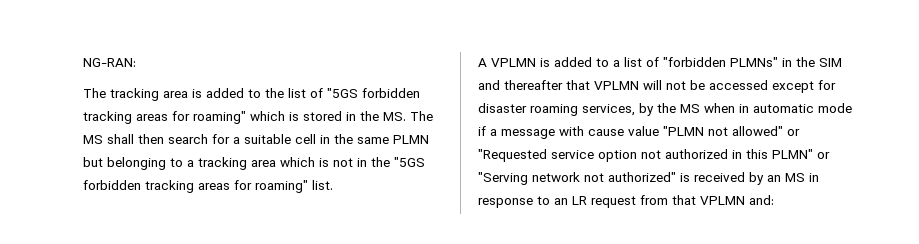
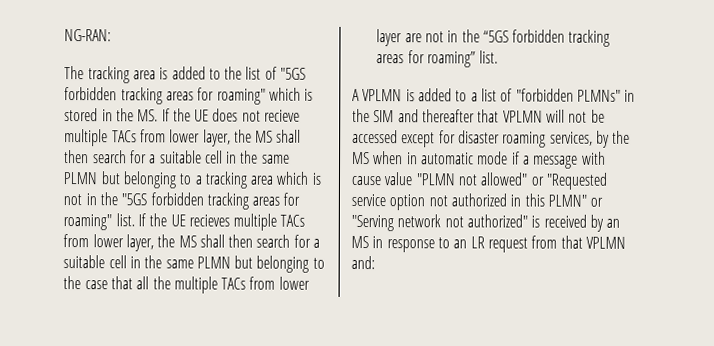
[409,111,433,121] The -> [161,108,301,122] [64,129,252,147] If the UE does not recieve multiple TACs from lower layer, the
(333, 185) none -> [137,213,306,231] [63,234,321,252] [63,255,325,273] [63,276,310,294] [376,29,611,47] [376,50,499,68] If the UE recieves multiple TACs from lower layer, the MS shall then search for a suitable cell in the same PLMN but belonging to the case that all the multiple TACs from lower layer are not in the “5GS forbidden tracking areas for roaming” list.

